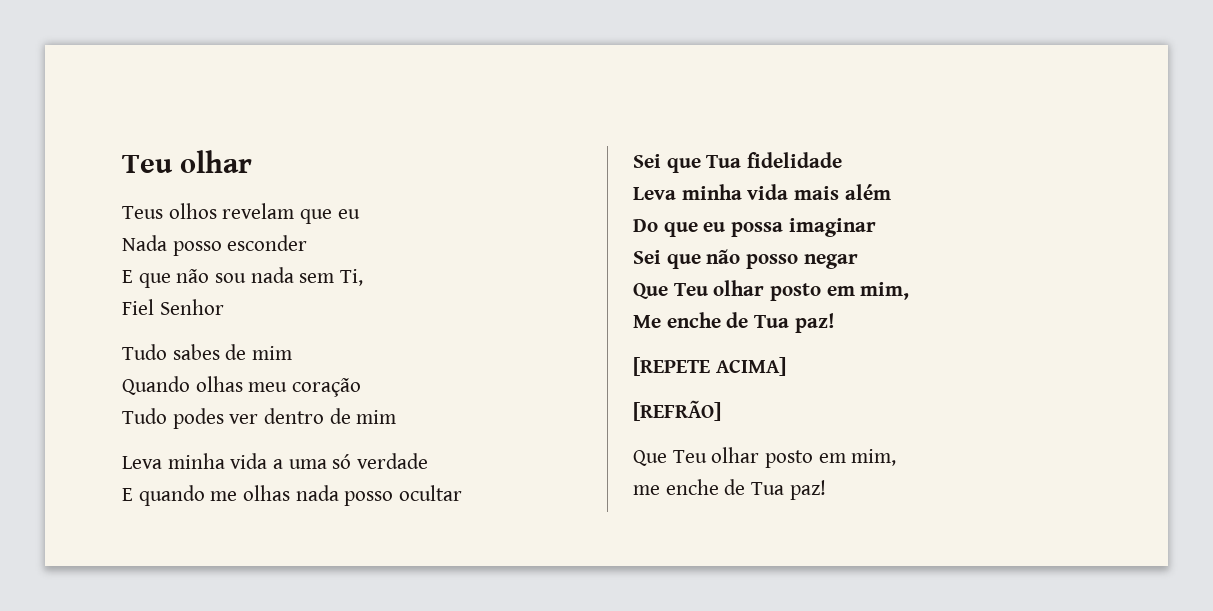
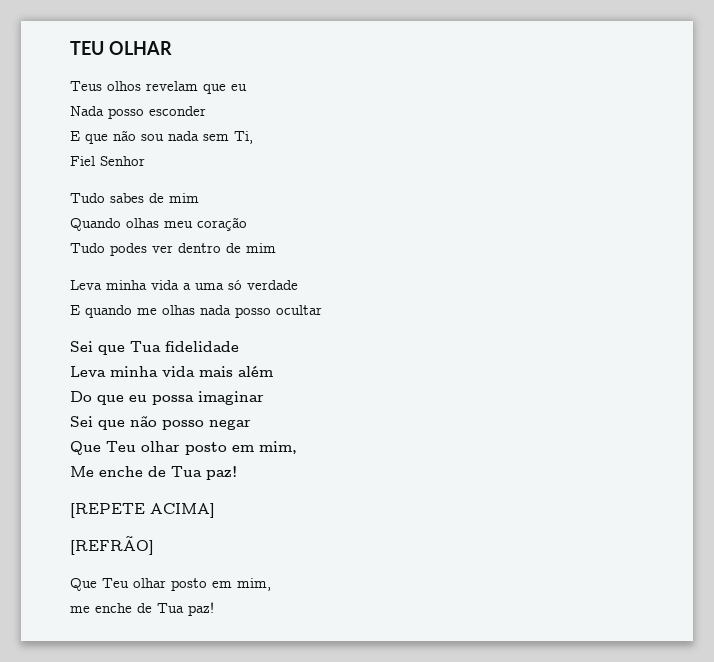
[122,150,252,173] Teu olhar -> [70,41,172,55] TEU OLHAR

